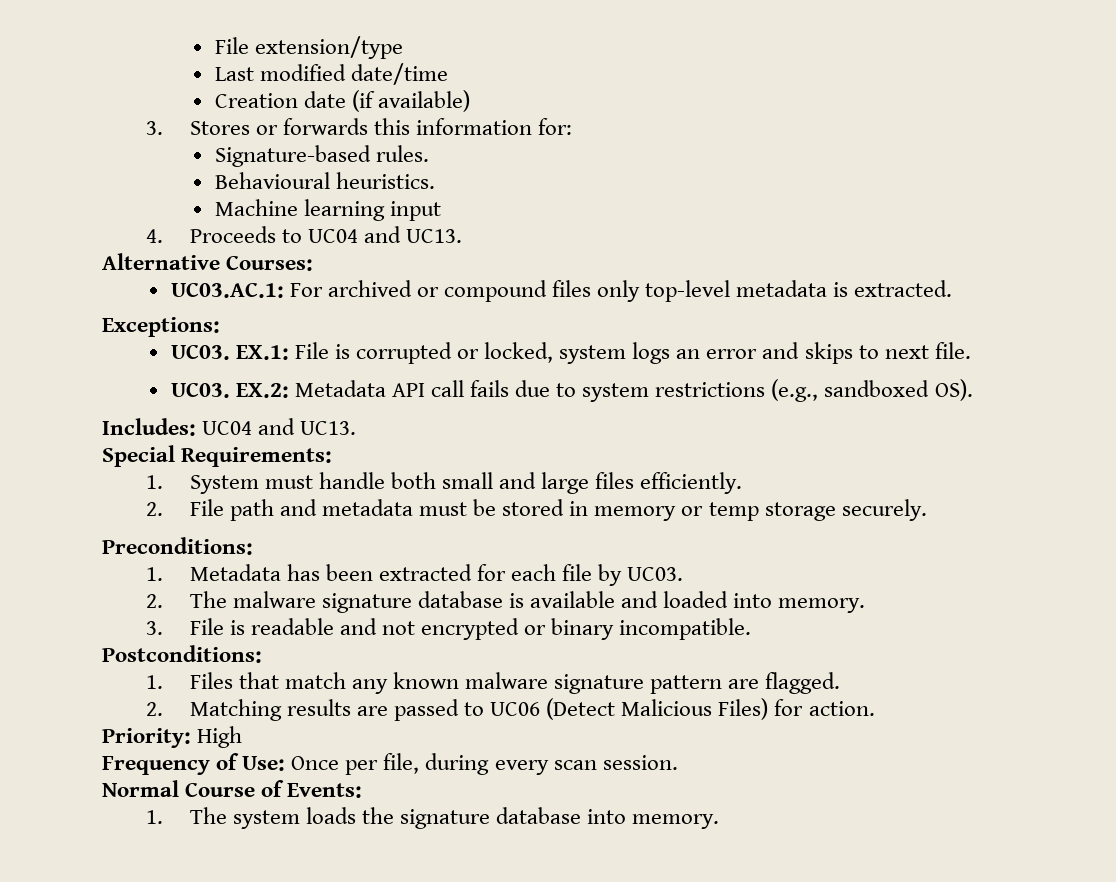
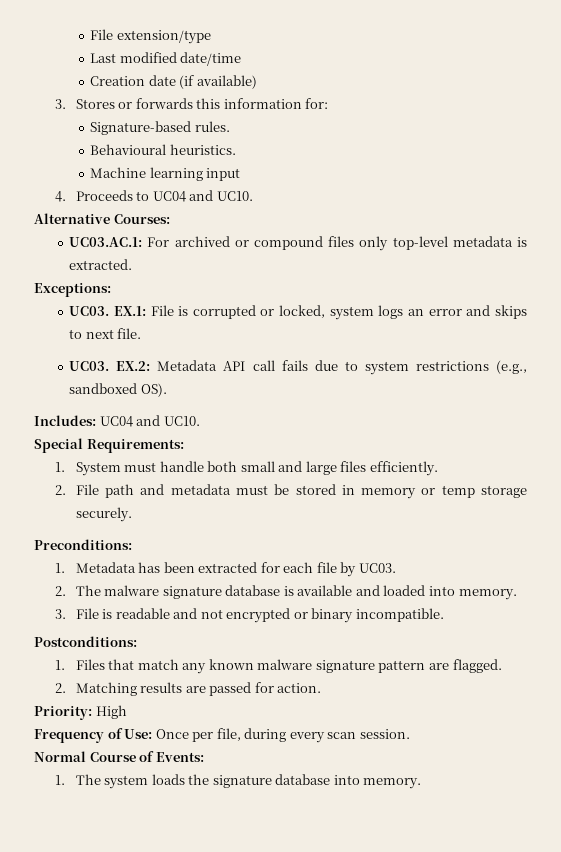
[406,229,463,243] UC13. -> [216,191,253,201] UC10.
[300,421,357,435] UC13. -> [163,416,200,426] UC10.
[464,698,769,720] to UC06 (Detect Malicious Files) -> (252, 689) none

